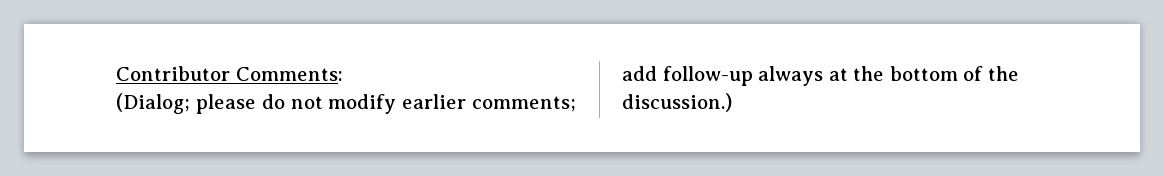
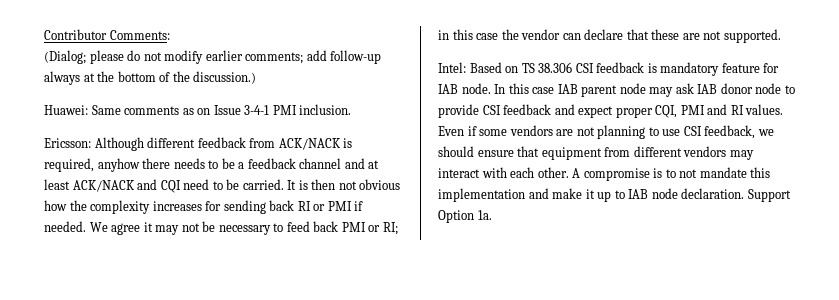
(732, 102) none -> [44,104,352,115] [44,137,353,151] [44,158,380,172] [44,179,401,193] [44,200,364,214] [44,221,398,235] [438,29,781,43] [438,62,780,76] [438,83,795,97] [438,104,784,118] [438,125,774,139] [438,146,754,160] [438,167,771,181] [438,188,791,202] [438,210,492,223] // Huawei: Same comments as on Issue 3-4-1 PMI inclusion. // Ericsson: Although different feedback from ACK/NACK is required, anyhow there needs to be a feedback channel and at least ACK/NACK and CQI need to be carried. It is then not obvious how the complexity increases for sending back RI or PMI if needed. We agree it may not be necessary to feed back PMI or RI; in this case the vendor can declare that these are not supported. // Intel: Based on TS 38.306 CSI feedback is mandatory feature for IAB node. In this case IAB parent node may ask IAB donor node to provide CSI feedback and expect proper CQI, PMI and RI values. Even if some vendors are not planning to use CSI feedback, we should ensure that equipment from different vendors may interact with each other. A compromise is to not mandate this implementation and make it up to IAB node declaration. Support Option 1a.

